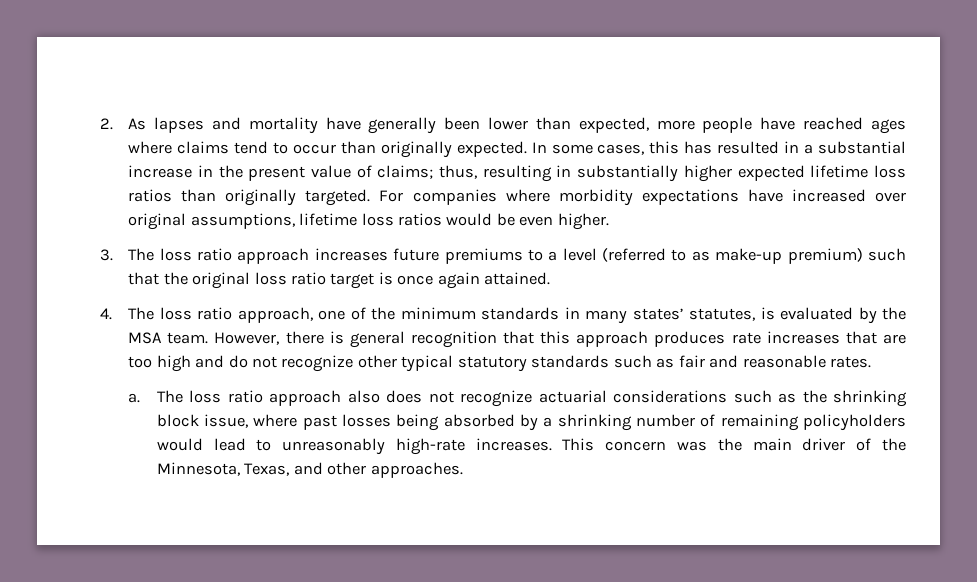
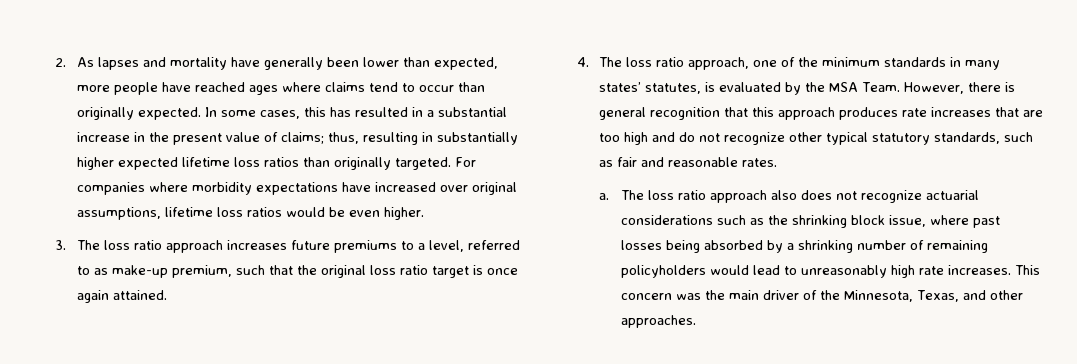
[562,248,667,262] level (referred -> [428,240,520,252] level, referred
[787,248,863,264] premium) -> [171,265,232,278] premium,
[167,332,209,344] team. -> [861,82,900,92] Team.
[531,355,610,368] standards -> [933,132,1000,144] standards,
[395,438,465,455] high-rate -> [890,265,944,278] high rate

